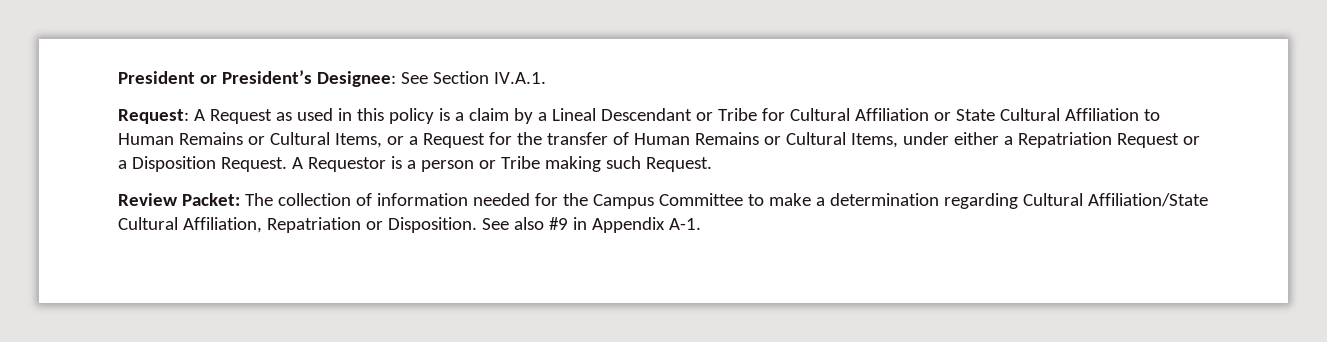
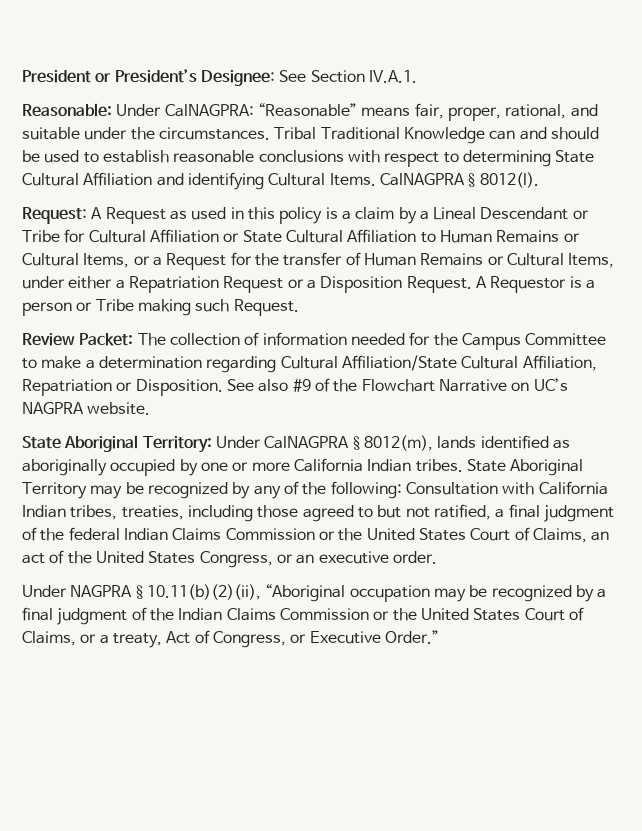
(546, 78) none -> [22,103,598,121] [22,127,599,144] [22,150,595,167] [22,172,539,190] // Reasonable: Under CalNAGPRA: “Reasonable” means fair, proper, rational, and suitable under the circumstances. Tribal Traditional Knowledge can and should be used to establish reasonable conclusions with respect to determining State Cultural Affiliation and identifying Cultural Items. CalNAGPRA § 8012(l).
[572,217,701,233] in Appendix A-1. -> [314,378,568,392] [22,402,151,415] [22,435,570,453] [22,458,584,476] [22,481,608,499] [22,504,614,522] [22,527,610,543] [22,550,437,568] [22,584,607,602] [22,607,584,625] [22,630,439,648] of the Flowchart Narrative on UC’s NAGPRA website. // State Aboriginal Territory: Under CalNAGPRA § 8012(m), lands identified as aboriginally occupied by one or more California Indian tribes. State Aboriginal Territory may be recognized by any of the following: Consultation with California Indian tribes, treaties, including those agreed to but not ratified, a final judgment of the federal Indian Claims Commission or the United States Court of Claims, an act of the United States Congress, or an executive order. // Under NAGPRA § 10.11(b)(2)(ii), “Aboriginal occupation may be recognized by a final judgment of the Indian Claims Commission or the United States Court of Claims, or a treaty, Act of Congress, or Executive Order.”

